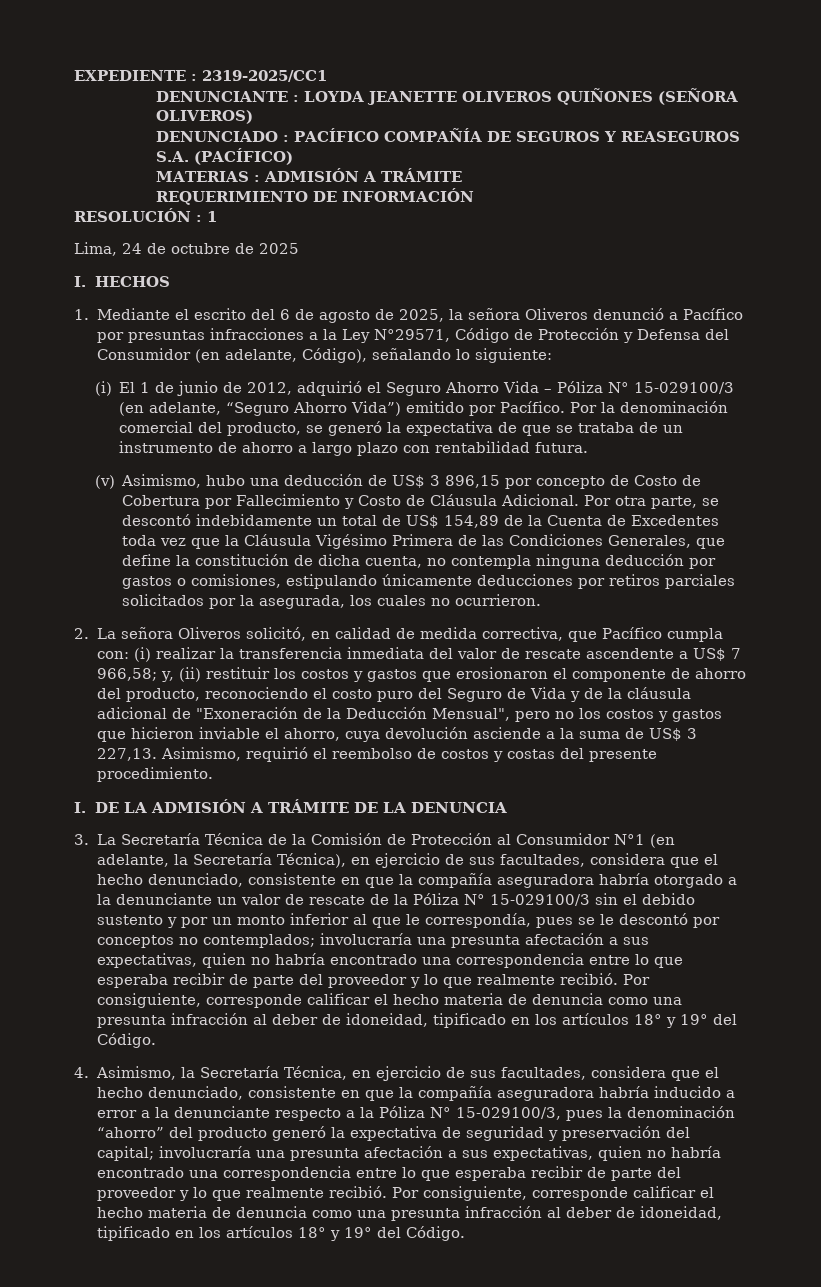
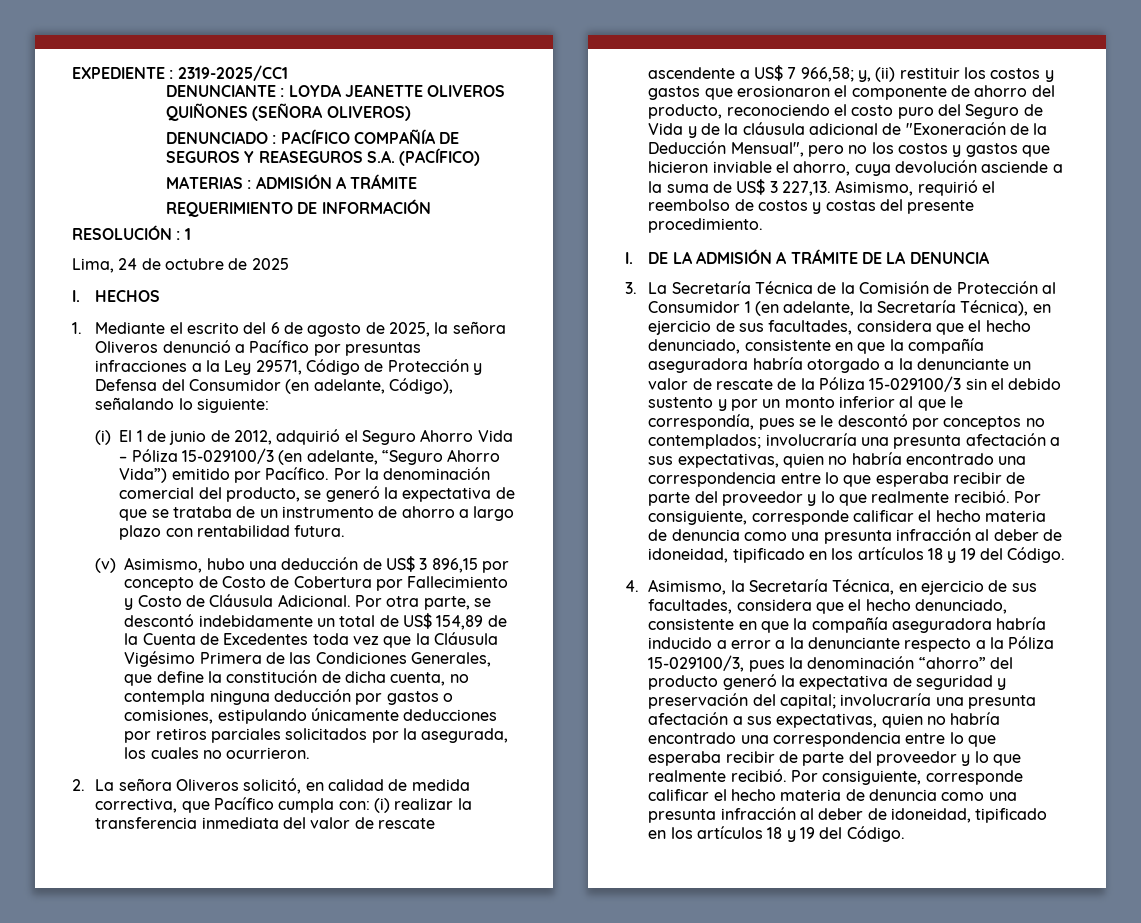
[373,329,450,342] N°29571, -> [255,360,302,375] 29571,
[608,382,630,393] N° -> (178, 455) none
[614,834,646,845] N°1 -> [744,301,751,313] 1
[463,894,485,905] N° -> (866, 383) none
[633,1014,708,1028] 18° y 19° -> [928,548,976,563] 18 y 19
[429,1107,451,1118] N° -> (1055, 642) none
[297,1227,372,1241] 18° y 19° -> [767,827,816,842] 18 y 19

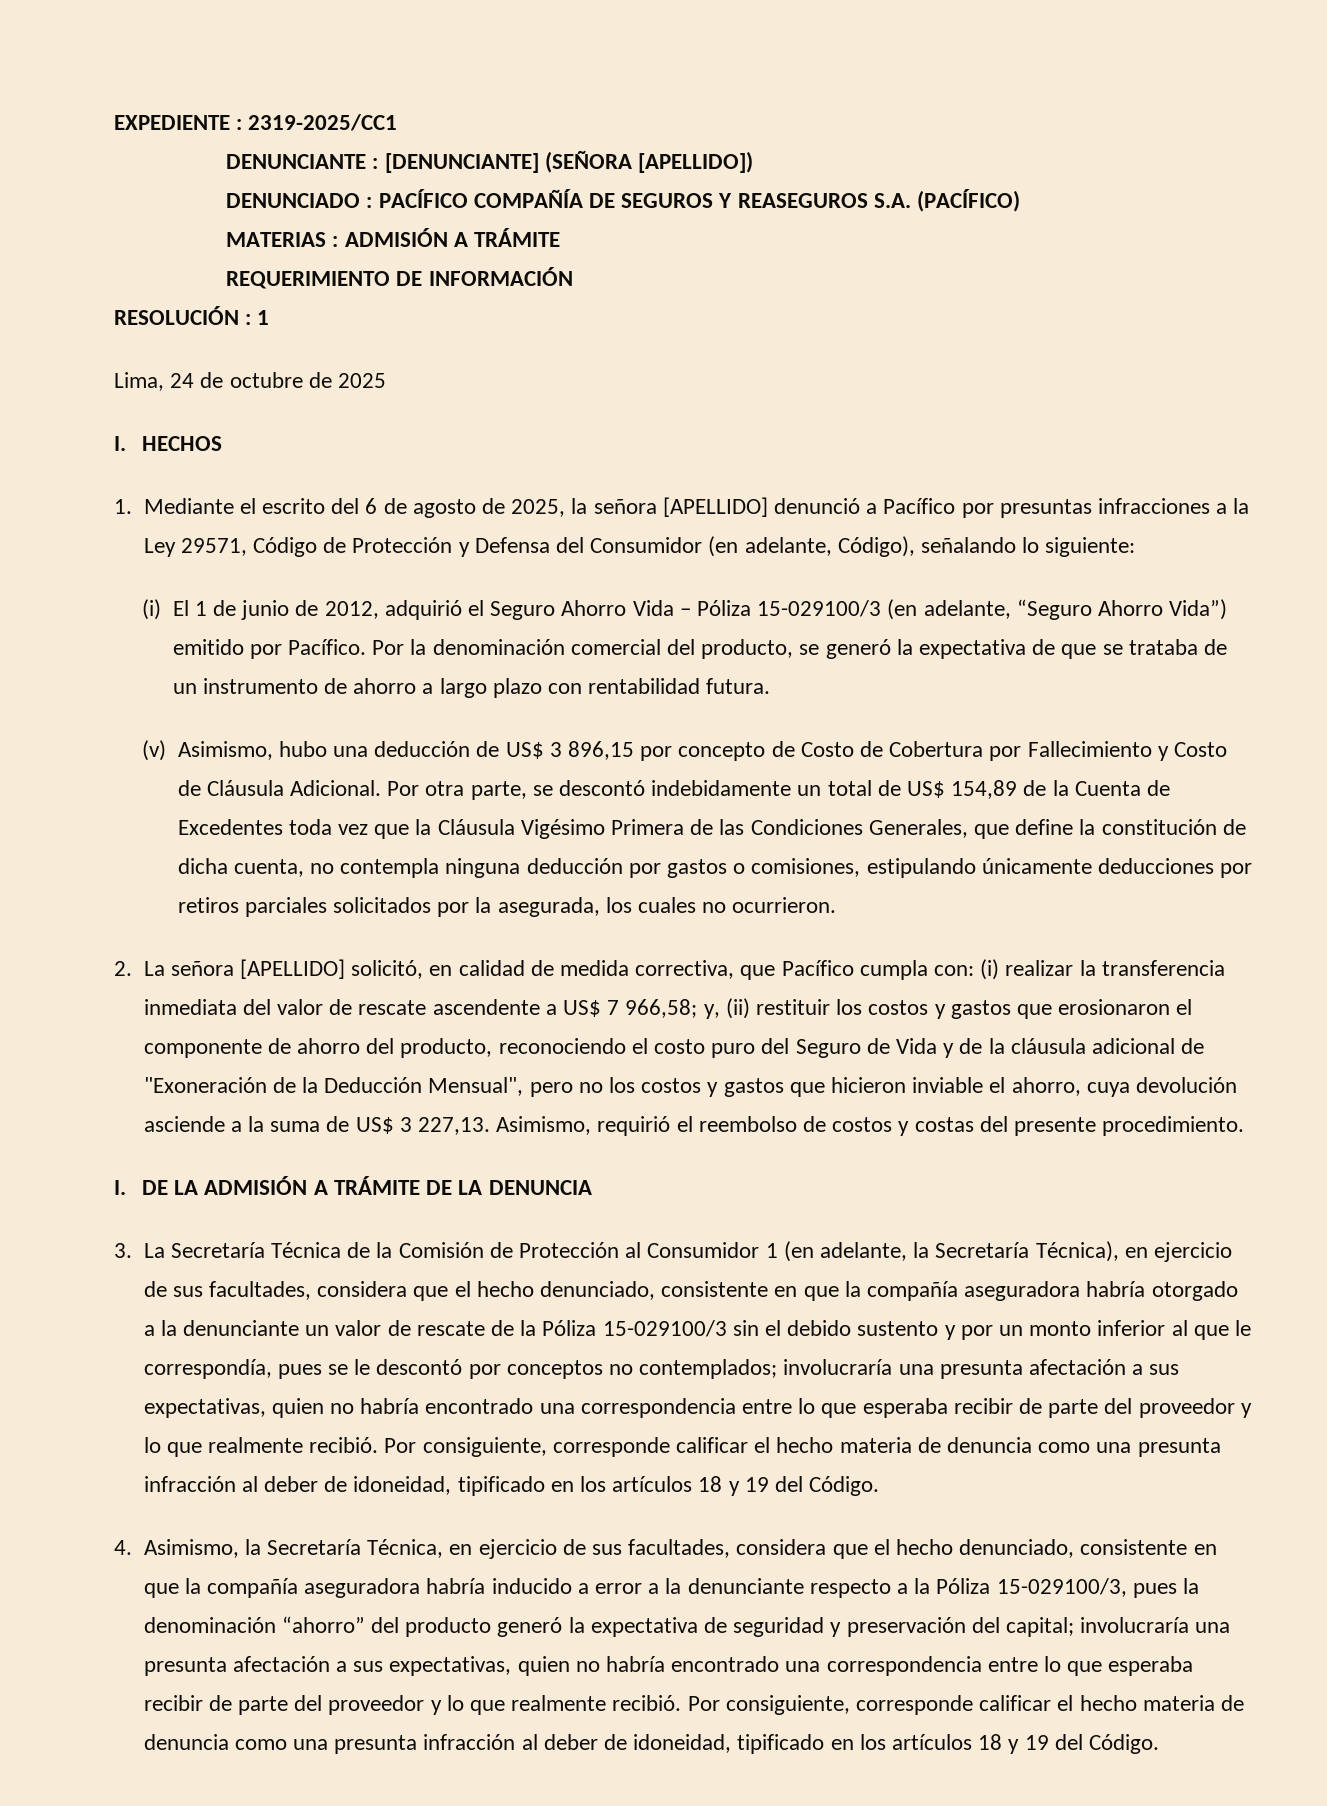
[288,84,506,97] [165,103,411,121] LOYDA JEANETTE OLIVEROS QUIÑONES (SEÑORA OLIVEROS) -> [384,150,754,173] [DENUNCIANTE] (SEÑORA [APELLIDO])
[95,341,159,353] Oliveros -> [662,497,768,517] [APELLIDO]
[176,779,240,791] Oliveros -> [239,959,345,979] [APELLIDO]

